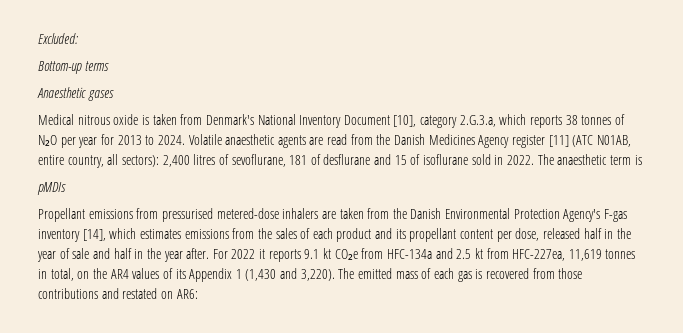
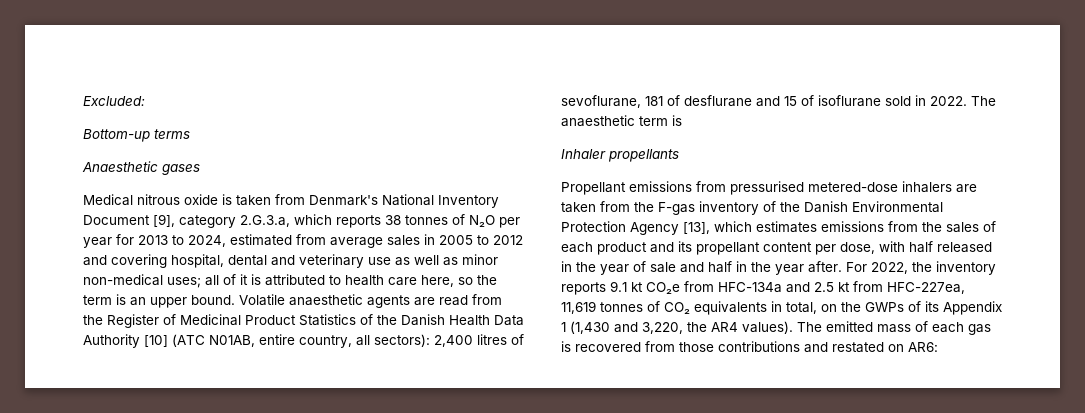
[393,115,417,127] [10], -> [153,214,175,227] [9],
[157,135,185,145] 2024. -> [188,234,523,248] [83,254,498,268] [83,274,497,288] [83,294,235,308] 2024, estimated from average sales in 2005 to 2012 and covering hospital, dental and veterinary use as well as minor non-medical uses; all of it is attributed to health care here, so the term is an upper bound.
[394,134,569,148] Danish Medicines Agency register [11] -> [107,314,524,328] [83,334,168,348] Register of Medicinal Product Statistics of the Danish Health Data Authority [10]
[37,182,66,195] pMDIs -> [561,149,679,162] Inhaler propellants
[410,208,628,222] [38,229,106,242] Danish Environmental Protection Agency's F-gas inventory [14], -> [658,201,943,215] [561,221,710,235] F-gas inventory of the Danish Environmental Protection Agency [13],
[542,228,602,239] released half -> [879,241,992,253] with half released
[231,249,266,259] 2022 it -> [871,261,996,275] 2022, the inventory
(636, 254) none -> [647,301,767,315] of CO₂ equivalents
[110,268,160,279] AR4 values -> [865,302,904,312] GWPs
[300,269,335,281] 3,220). -> [642,321,793,334] 3,220, the AR4 values).

